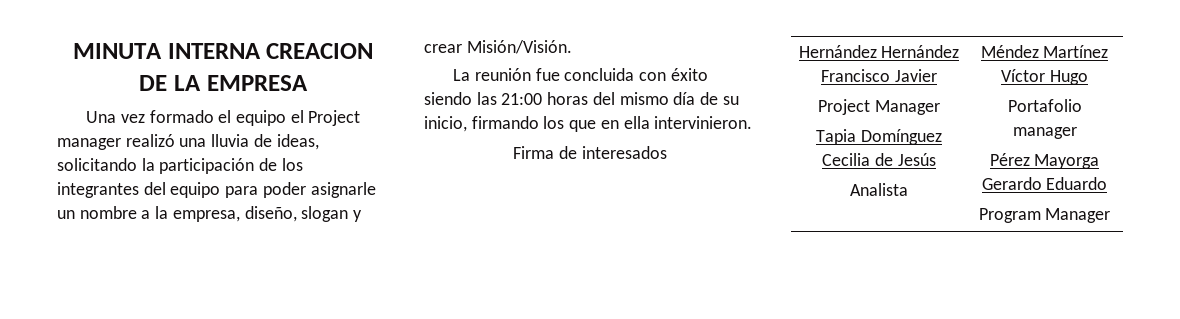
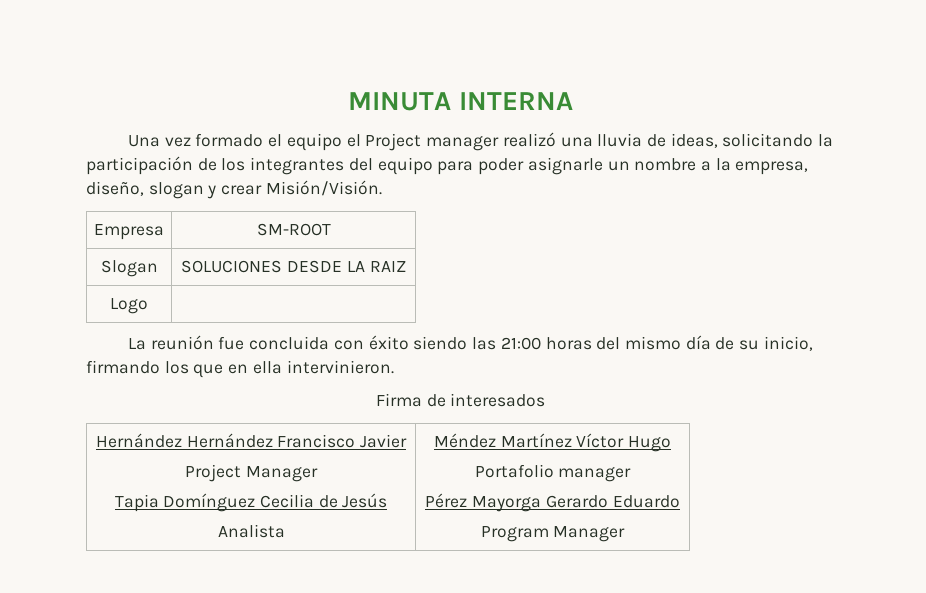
[266,43,374,59] [139,75,308,91] CREACION DE LA EMPRESA -> (573, 101) none
(572, 47) none -> [94,224,164,240] [256,223,331,236] [100,260,158,277] [181,260,406,273] [110,298,148,314] // Empresa | SM-ROOT // Slogan | SOLUCIONES DESDE LA RAIZ // Logo |

